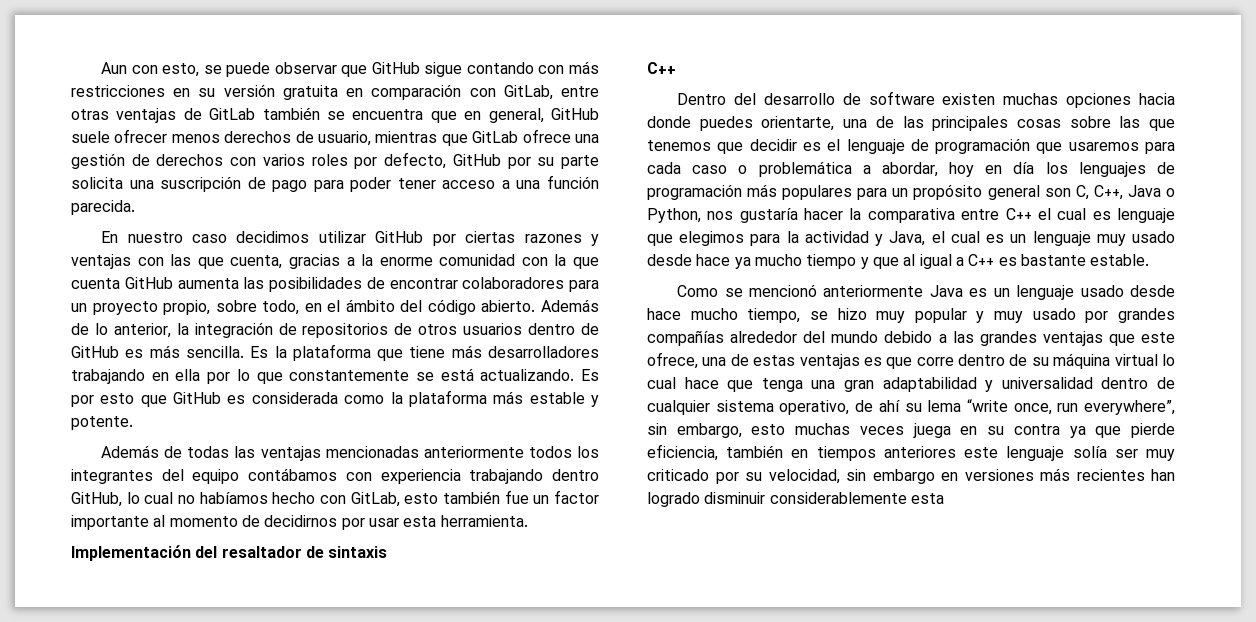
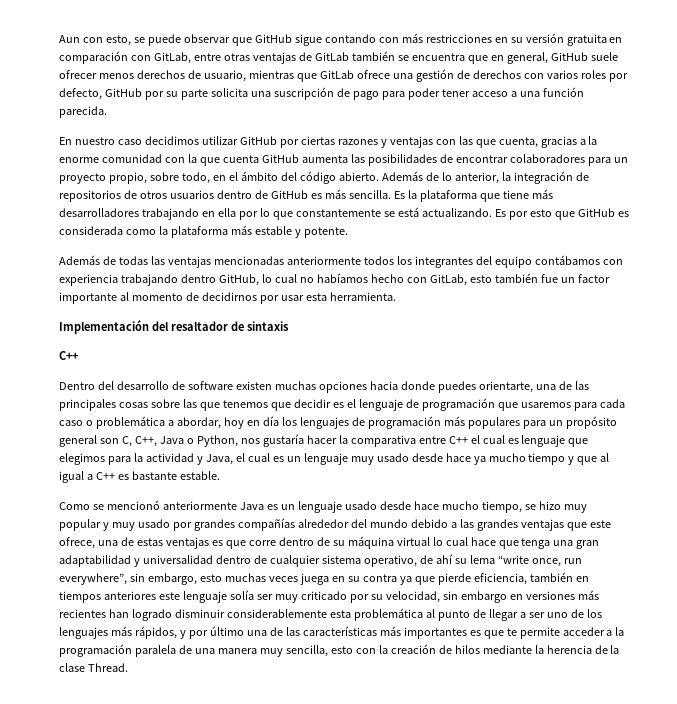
(944, 498) none -> [353,608,602,621] [59,626,625,639] [59,644,620,657] [59,663,128,672] problemática al punto de llegar a ser uno de los lenguajes más rápidos, y por último una de las características más importantes es que te permite acceder a la programación paralela de una manera muy sencilla, esto con la creación de hilos mediante la herencia de la clase Thread.

